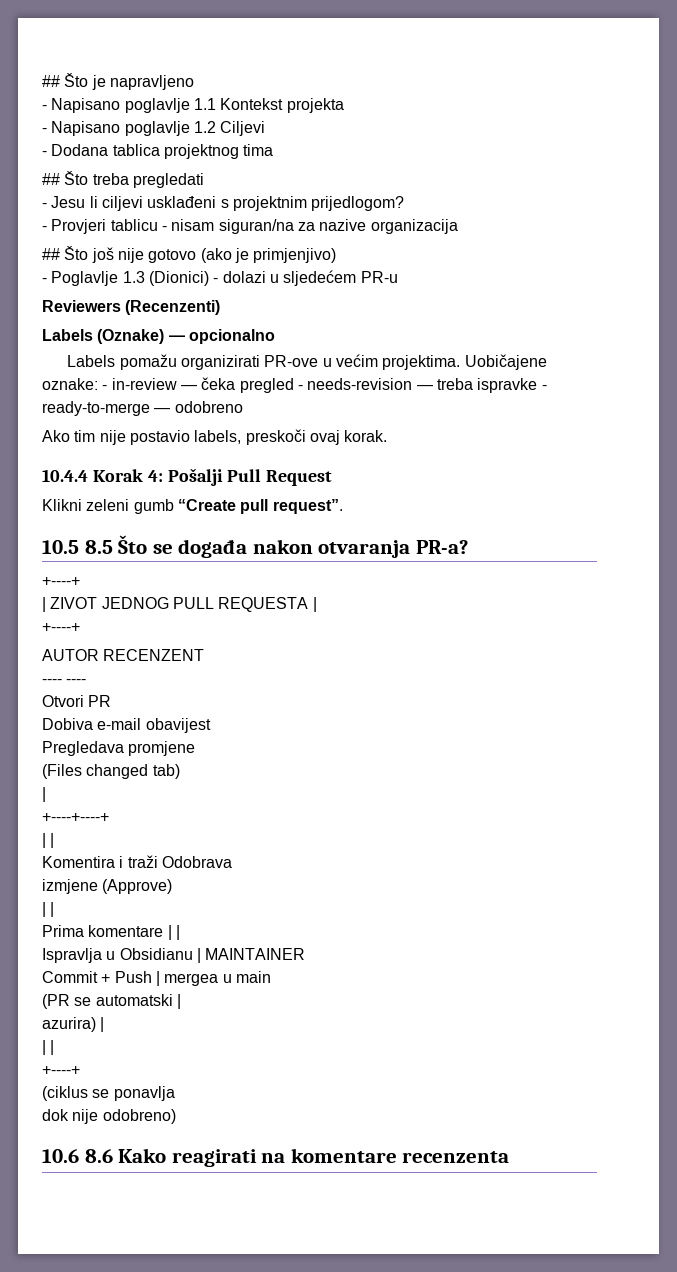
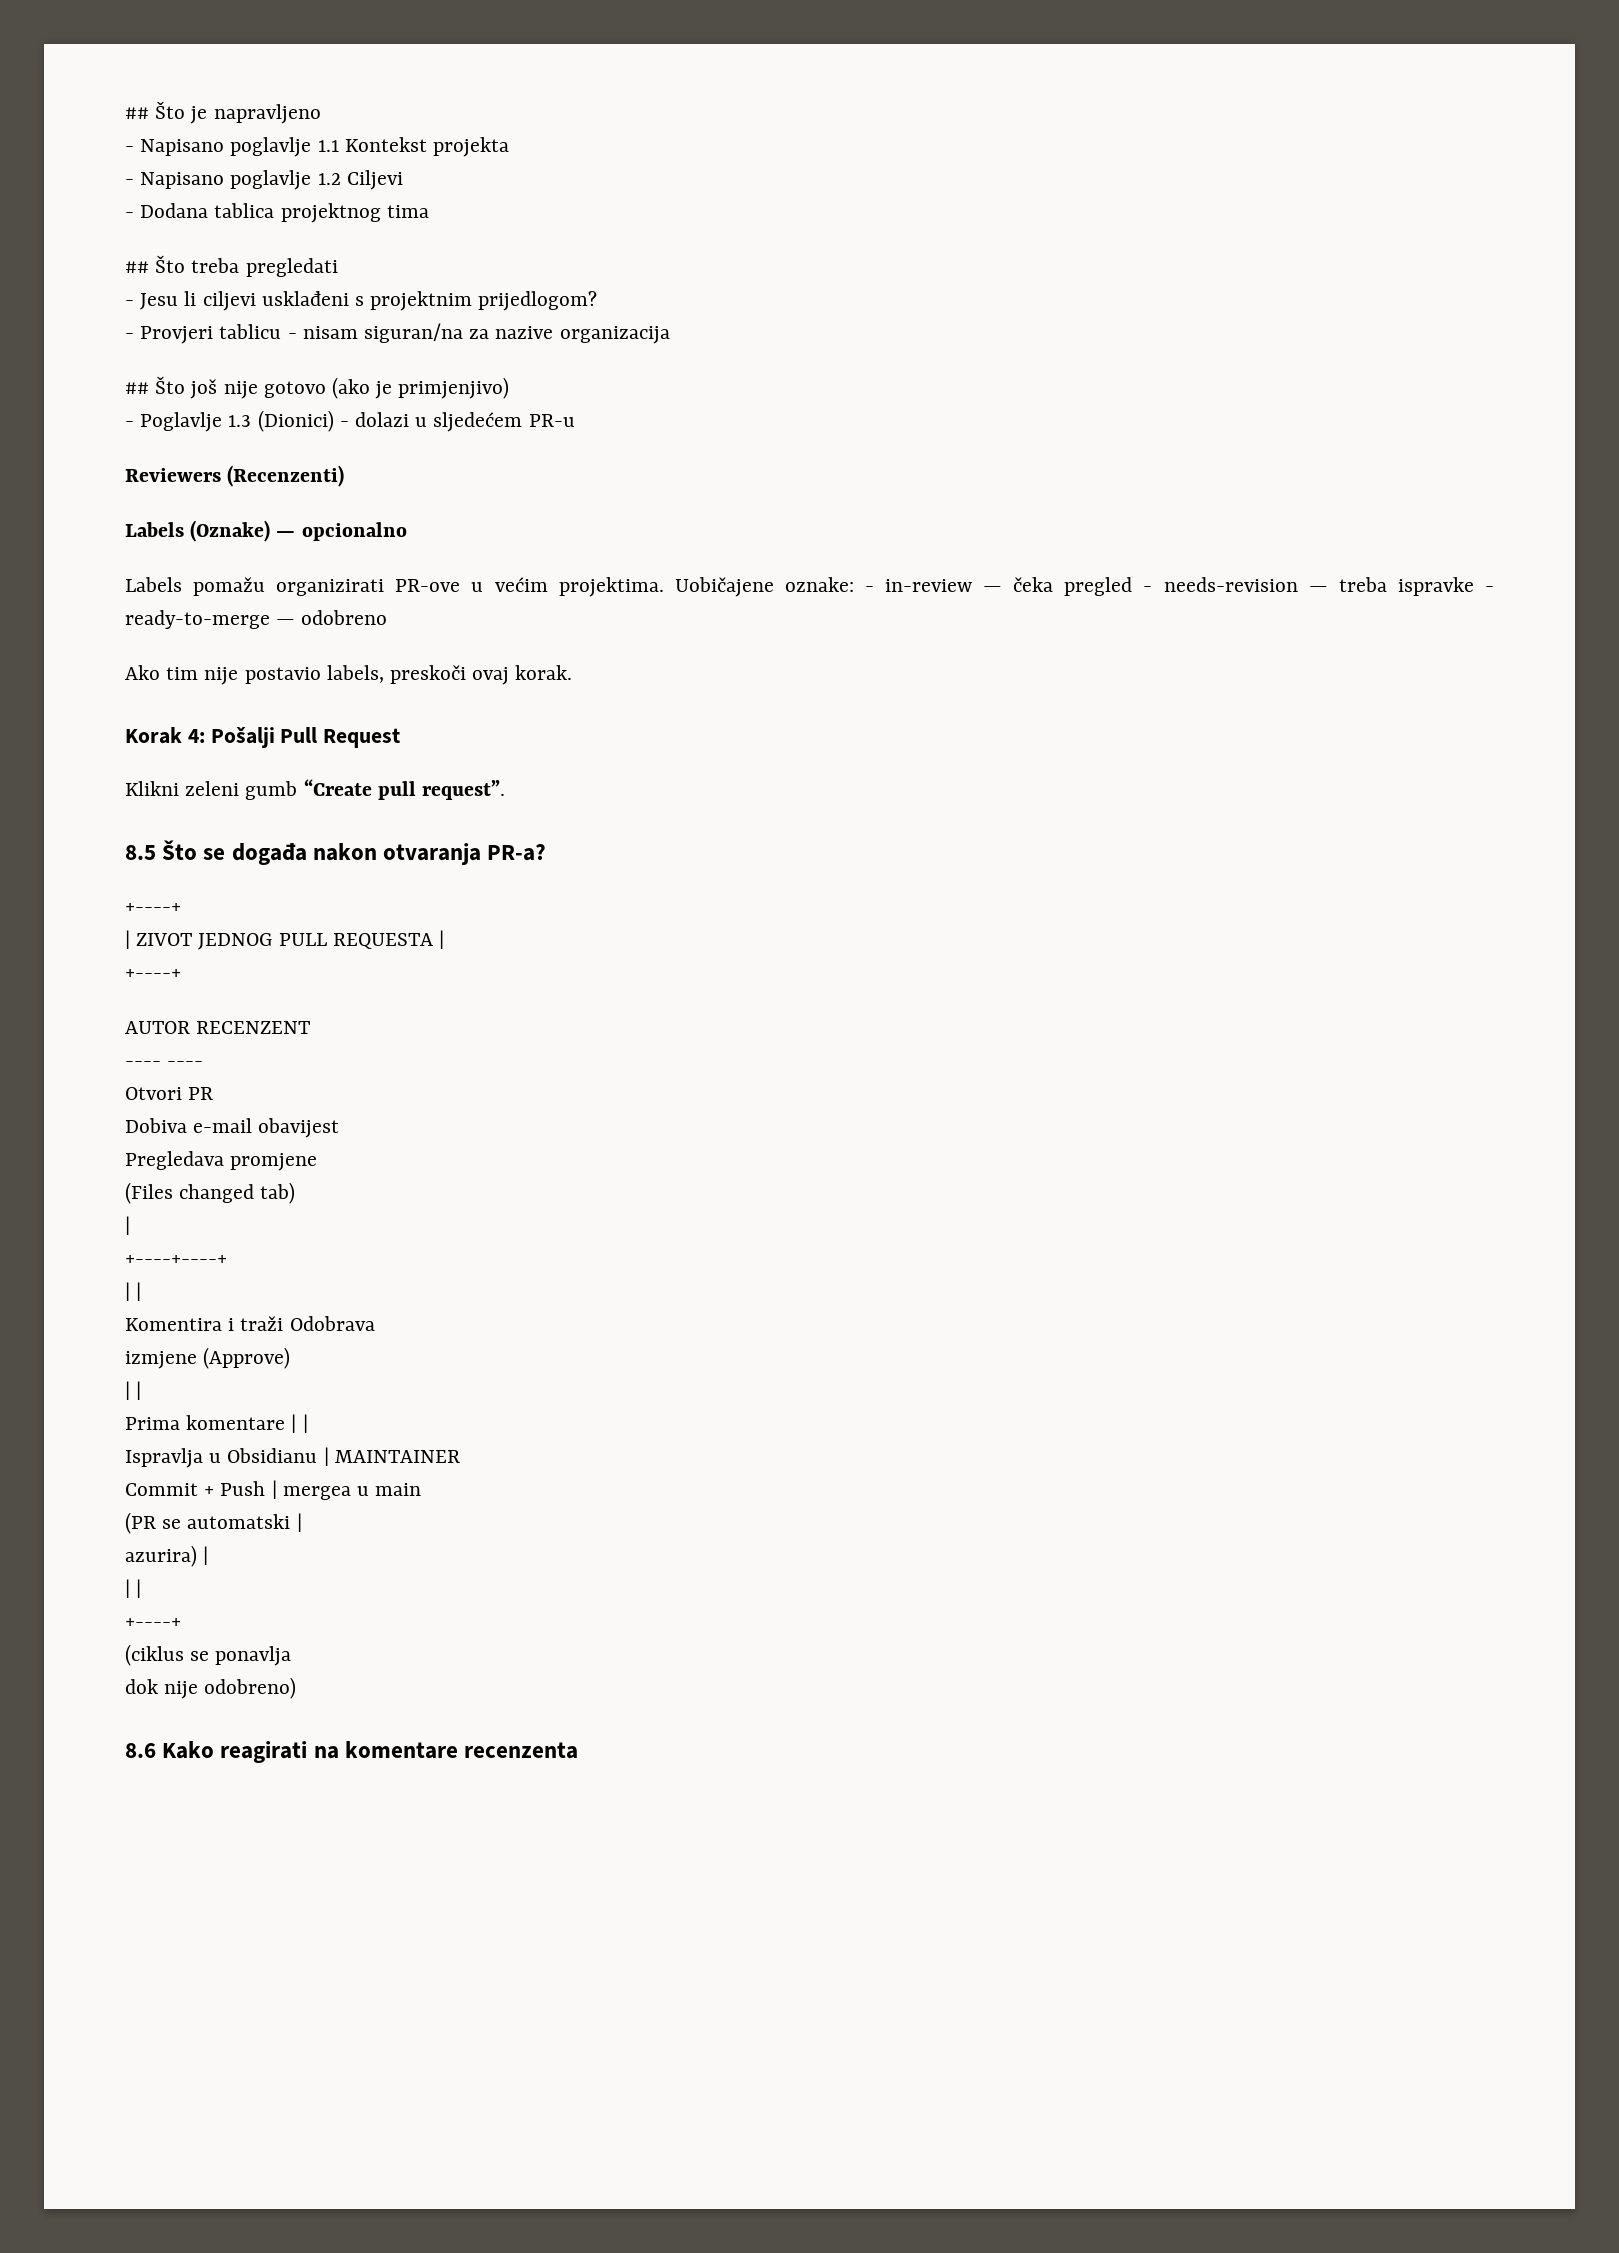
[42,469,88,482] 10.4.4 -> (573, 672) none
[42,540,79,554] 10.5 -> (506, 790) none
[42,1149,79,1163] 10.6 -> (297, 1688) none

